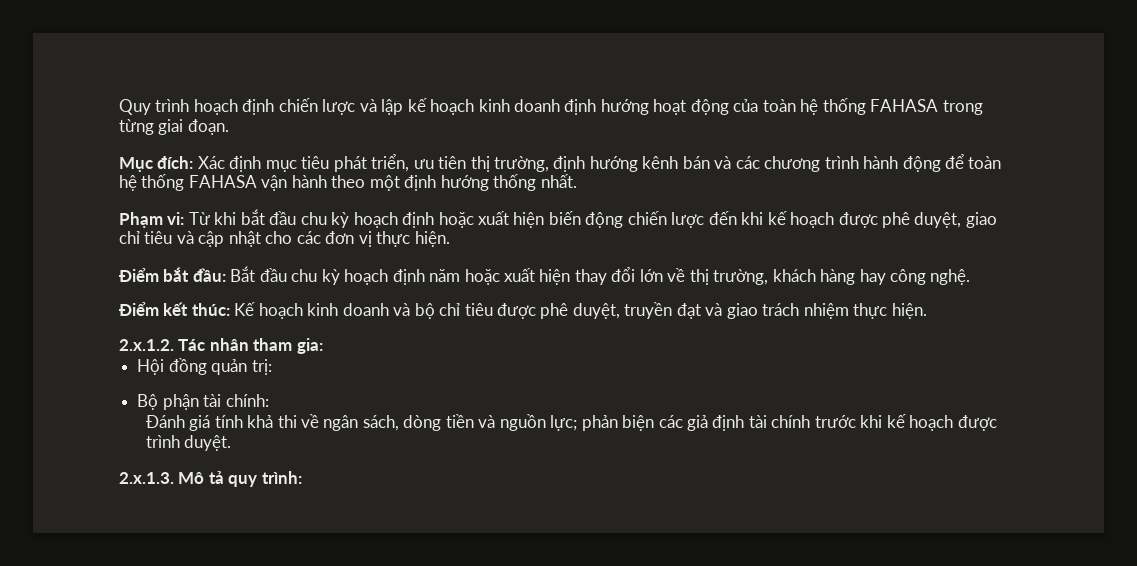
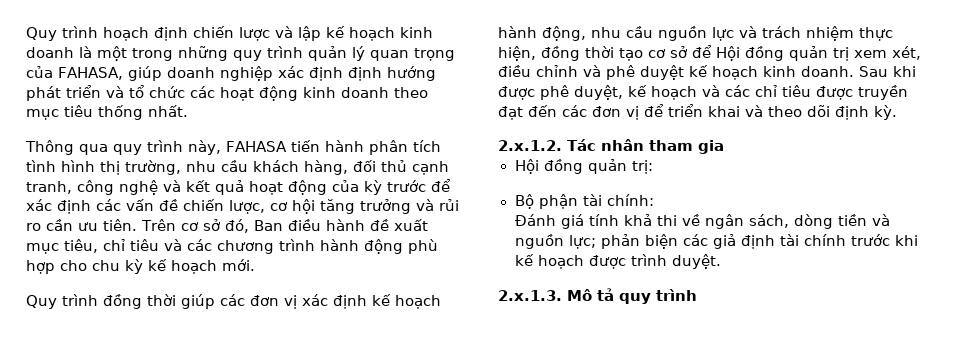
[564,98,983,115] [119,119,229,135] [119,154,710,172] định hướng hoạt động của toàn hệ thống FAHASA trong từng giai đoạn. // Mục đích: Xác định mục tiêu phát triển, ưu tiên thị trường, định hướng kênh bán -> [79,46,455,61] [26,66,436,81] [26,85,428,101] [26,105,188,120] [25,140,441,155] [26,160,449,175] [26,179,451,195] [26,199,459,214] [26,219,428,233] [26,239,159,254] là một trong những quy trình quản lý quan trọng của FAHASA, giúp doanh nghiệp xác định định hướng phát triển và tổ chức các hoạt động kinh doanh theo mục tiêu thống nhất. // Thông qua quy trình này, FAHASA tiến hành phân tích tình hình thị trường, nhu cầu khách hàng, đối thủ cạnh tranh, công nghệ và kết quả hoạt động của kỳ trước để xác định các vấn đề chiến lược, cơ hội tăng trưởng và rủi ro cần ưu tiên. Trên cơ sở đó, Ban điều hành đề xuất mục tiêu, chỉ tiêu
[945,154,1002,169] [119,174,577,191] [119,209,997,228] [119,231,450,247] [118,266,971,285] [118,302,927,319] để toàn hệ thống FAHASA vận hành theo một định hướng thống nhất. // Phạm vi: Từ khi bắt đầu chu kỳ hoạch định hoặc xuất hiện biến động chiến lược đến khi kế hoạch được phê duyệt, giao chỉ tiêu và cập nhật cho các đơn vị thực hiện. // Điểm bắt đầu: Bắt đầu chu kỳ hoạch định năm hoặc xuất hiện thay đổi lớn về thị trường, khách hàng hay công nghệ. // Điểm kết thúc: Kế hoạch kinh doanh và bộ chỉ tiêu được phê duyệt, truyền đạt và giao trách nhiệm thực hiện. -> [408,239,438,254] [26,259,255,274] [26,294,441,309] [498,26,893,41] [498,45,921,61] [498,65,916,80] [498,85,908,100] [498,104,897,120] phù hợp cho chu kỳ kế hoạch mới. // Quy trình đồng thời giúp các đơn vị xác định kế hoạch hành động, nhu cầu nguồn lực và trách nhiệm thực hiện, đồng thời tạo cơ sở để Hội đồng quản trị xem xét, điều chỉnh và phê duyệt kế hoạch kinh doanh. Sau khi được phê duyệt, kế hoạch và các chỉ tiêu được truyền đạt đến các đơn vị để triển khai và theo dõi định kỳ.
[296,338,323,354] gia: -> [697,140,724,154] gia
[261,471,302,484] trình: -> [656,289,697,301] trình

